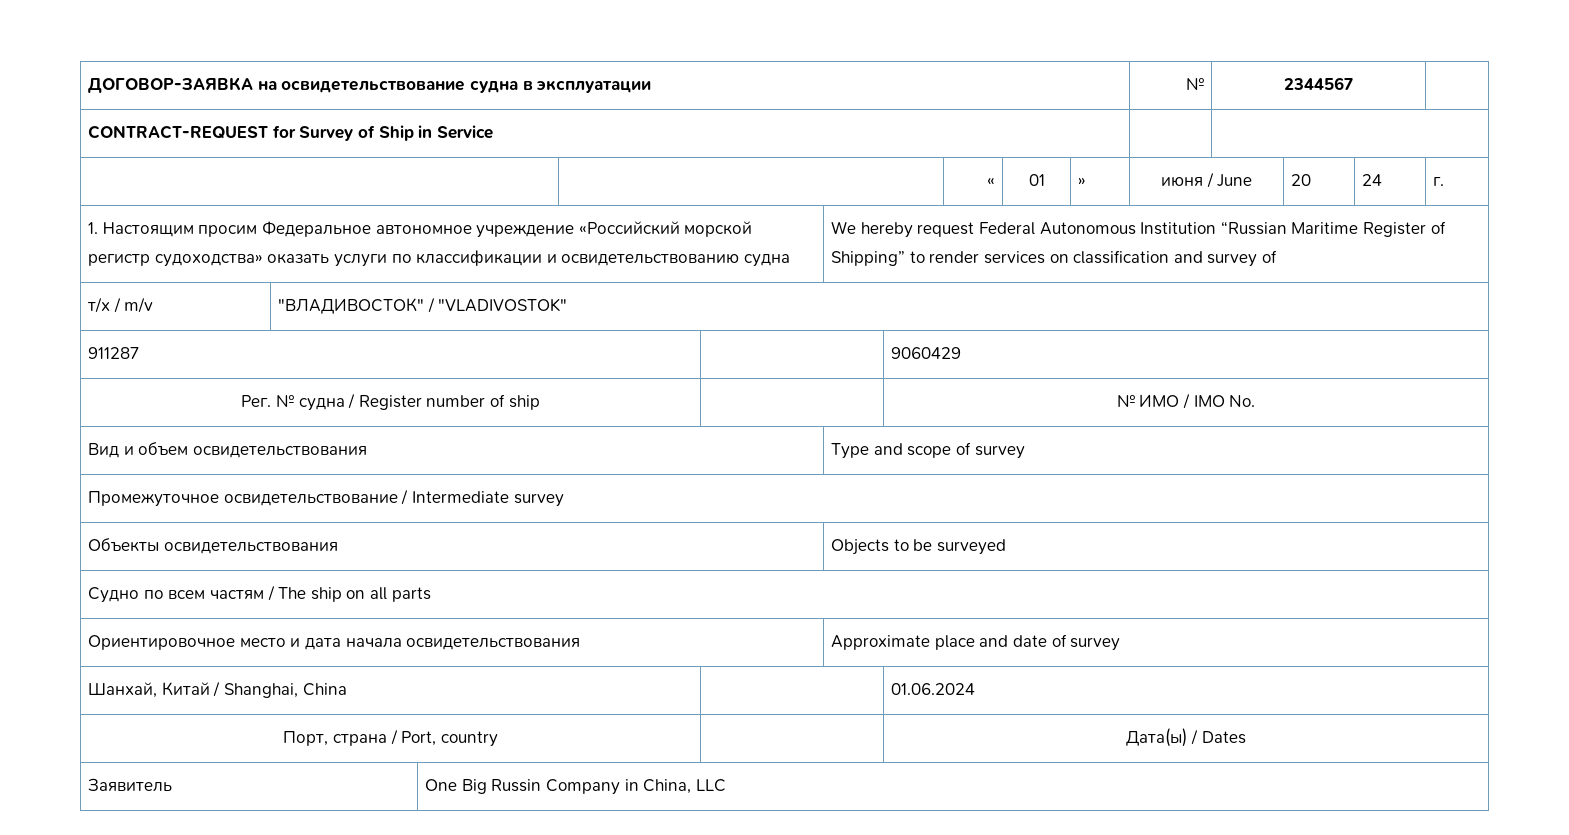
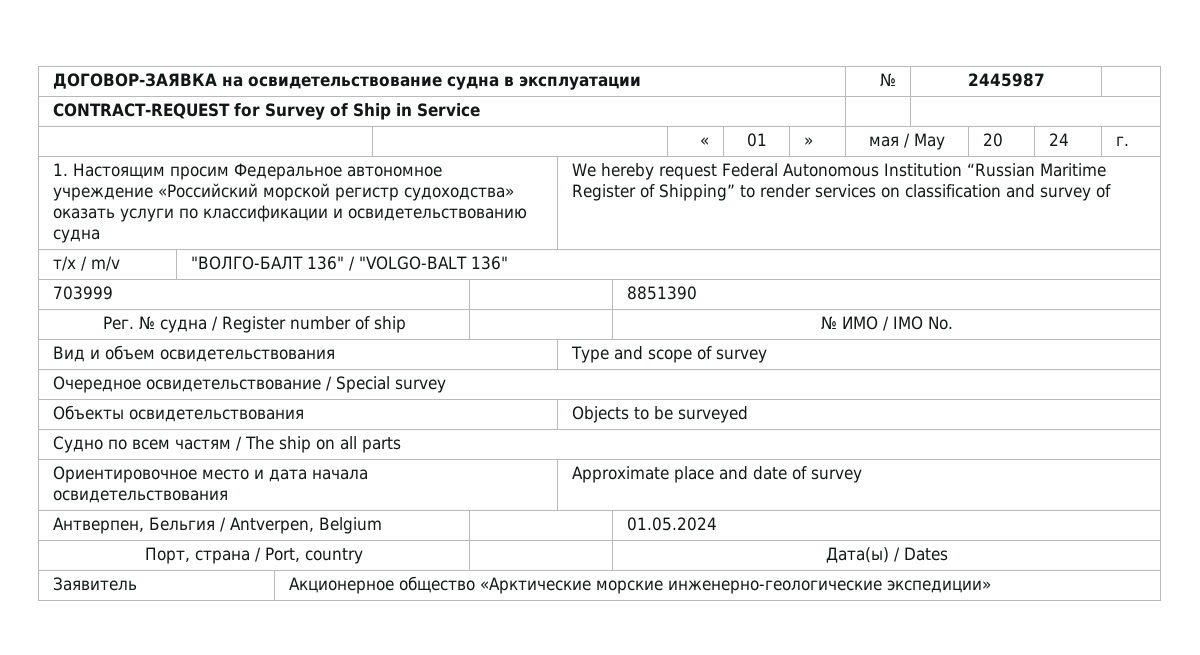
[1284,77,1353,90] 2344567 -> [967,73,1045,87] 2445987
[1160,172,1253,188] июня / June -> [869,133,945,150] мая / May
[278,297,568,314] [88,347,140,359] [891,347,962,359] "ВЛАДИВОСТОК" / "VLADIVOSTOK" // 911287 | | 9060429 -> [190,256,508,271] [52,286,113,300] [626,286,697,300] "ВОЛГО-БАЛТ 136" / "VOLGO-BALT 136" // 703999 | | 8851390
[88,491,220,507] Промежуточное -> [52,376,141,393] Очередное
[412,491,510,503] Intermediate -> [335,376,390,393] Special
[88,681,347,698] [891,683,976,695] Шанхай, Китай / Shanghai, China | | 01.06.2024 -> [52,517,382,534] [626,517,717,531] Антверпен, Бельгия / Antverpen, Belgium | | 01.05.2024
[425,779,726,795] One Big Russin Company in China, LLC -> [288,576,991,594] Акционерное общество «Арктические морские инженерно-геологические экспедиции»

